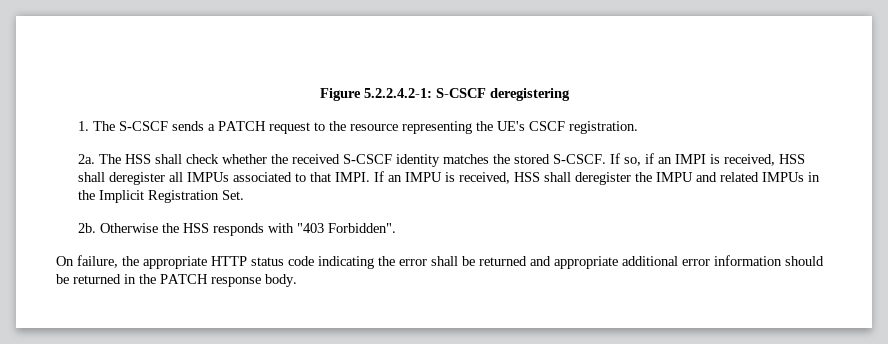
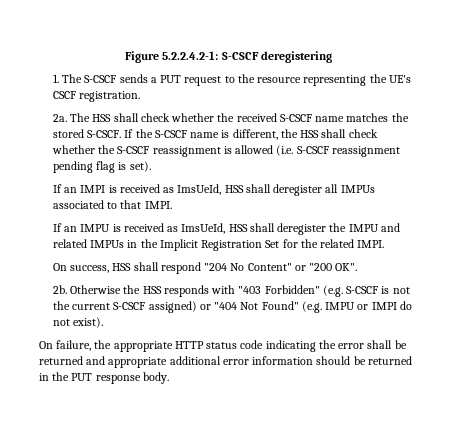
[218,121,267,131] PATCH -> [160,75,182,83] PUT
[396,154,441,167] identity -> [315,116,345,122] name
[624,153,776,166] so, if an IMPI is received, -> [135,129,378,140] [51,145,400,157] [52,161,151,173] [52,184,222,195] the S-CSCF name is different, the HSS shall check whether the S-CSCF reassignment is allowed (i.e. S-CSCF reassignment pending flag is set). // If an IMPI is received as ImsUeId,
(371, 177) none -> (172, 205) //
[459,172,511,184] received, -> [123,223,226,234] received as ImsUeId,
[222,190,245,200] Set. -> [265,239,385,248] [52,262,358,274] Set for the related IMPI. // On success, HSS shall respond "204 No Content" or "200 OK".
[328,223,397,233] Forbidden". -> [264,285,410,297] [52,301,412,313] [52,317,104,328] Forbidden" (e.g. S-CSCF is not the current S-CSCF assigned) or "404 Not Found" (e.g. IMPU or IMPI do not exist).
[160,274,208,284] PATCH -> [71,373,93,381] PUT

